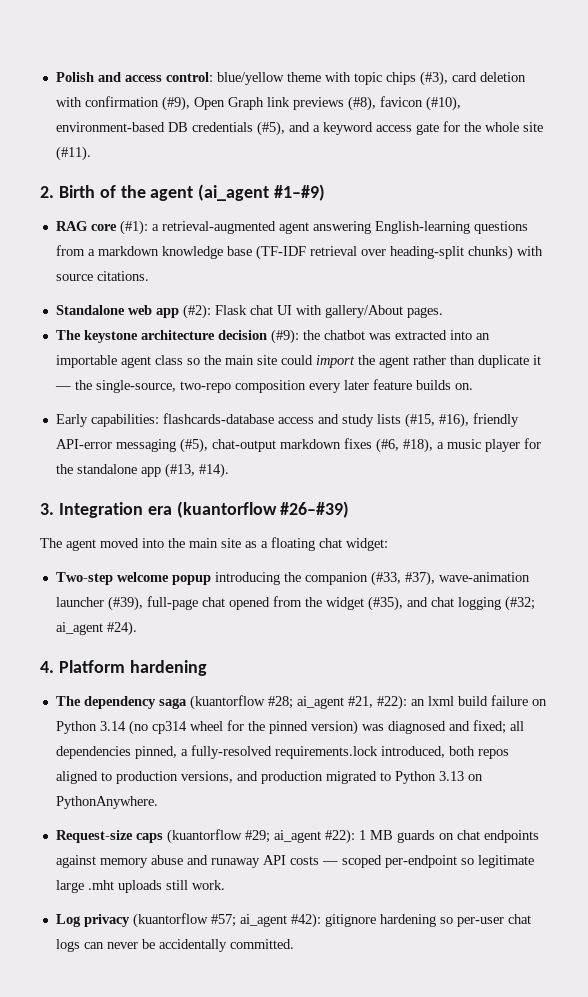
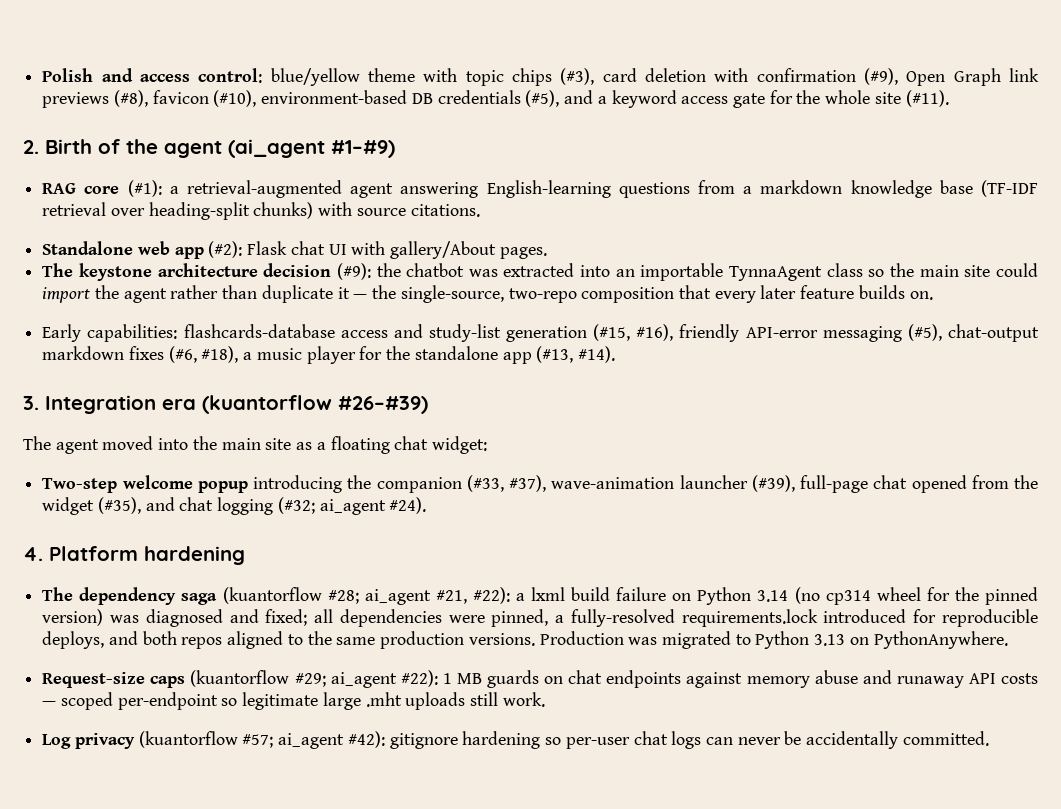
[120,356,151,368] agent -> [729,266,823,281] TynnaAgent
(306, 386) none -> [678,285,711,299] that
[341,414,401,427] study lists -> [428,324,588,342] study-list generation
[410,699,425,706] an -> [515,593,525,601] a
(131, 752) none -> [448,615,485,623] were
[380,746,509,759] [55,771,323,784] introduced, both repos aligned to production versions, and production -> [823,609,1038,627] [42,631,658,649] introduced for reproducible deploys, and both repos aligned to the same production versions. Production was

